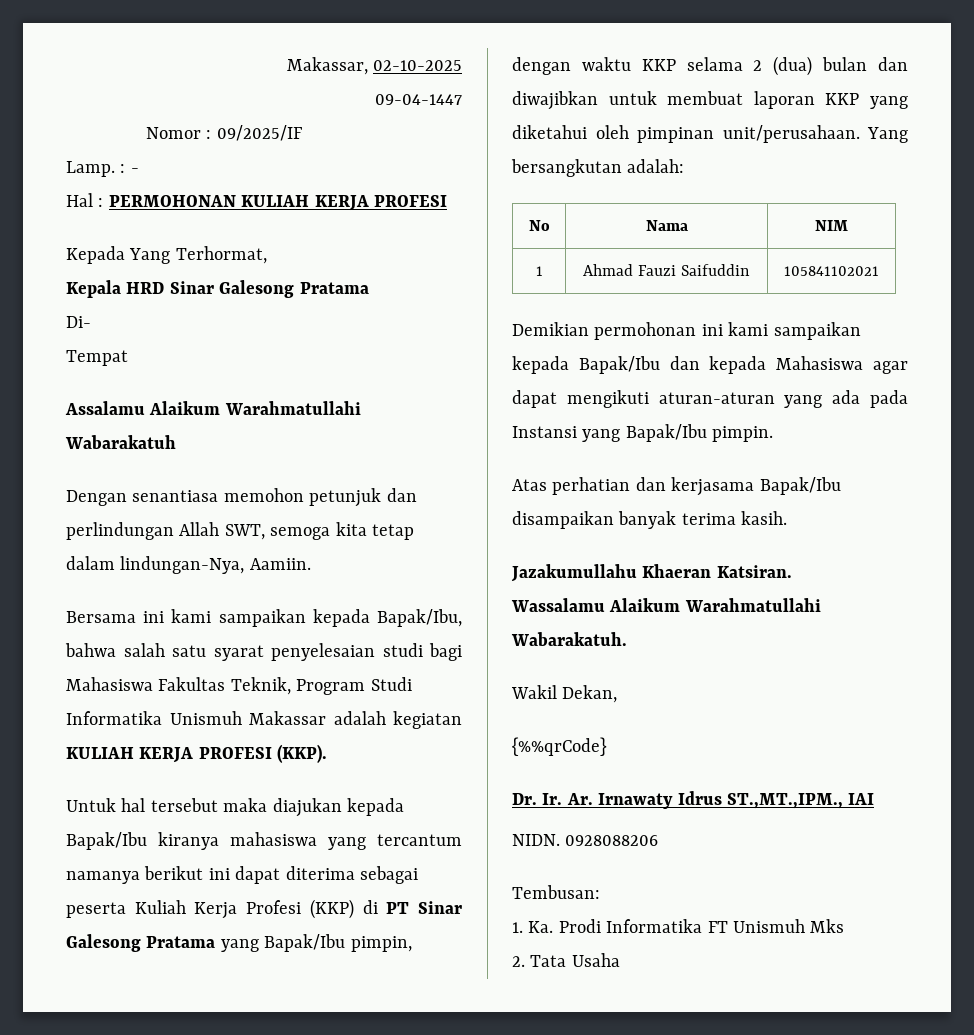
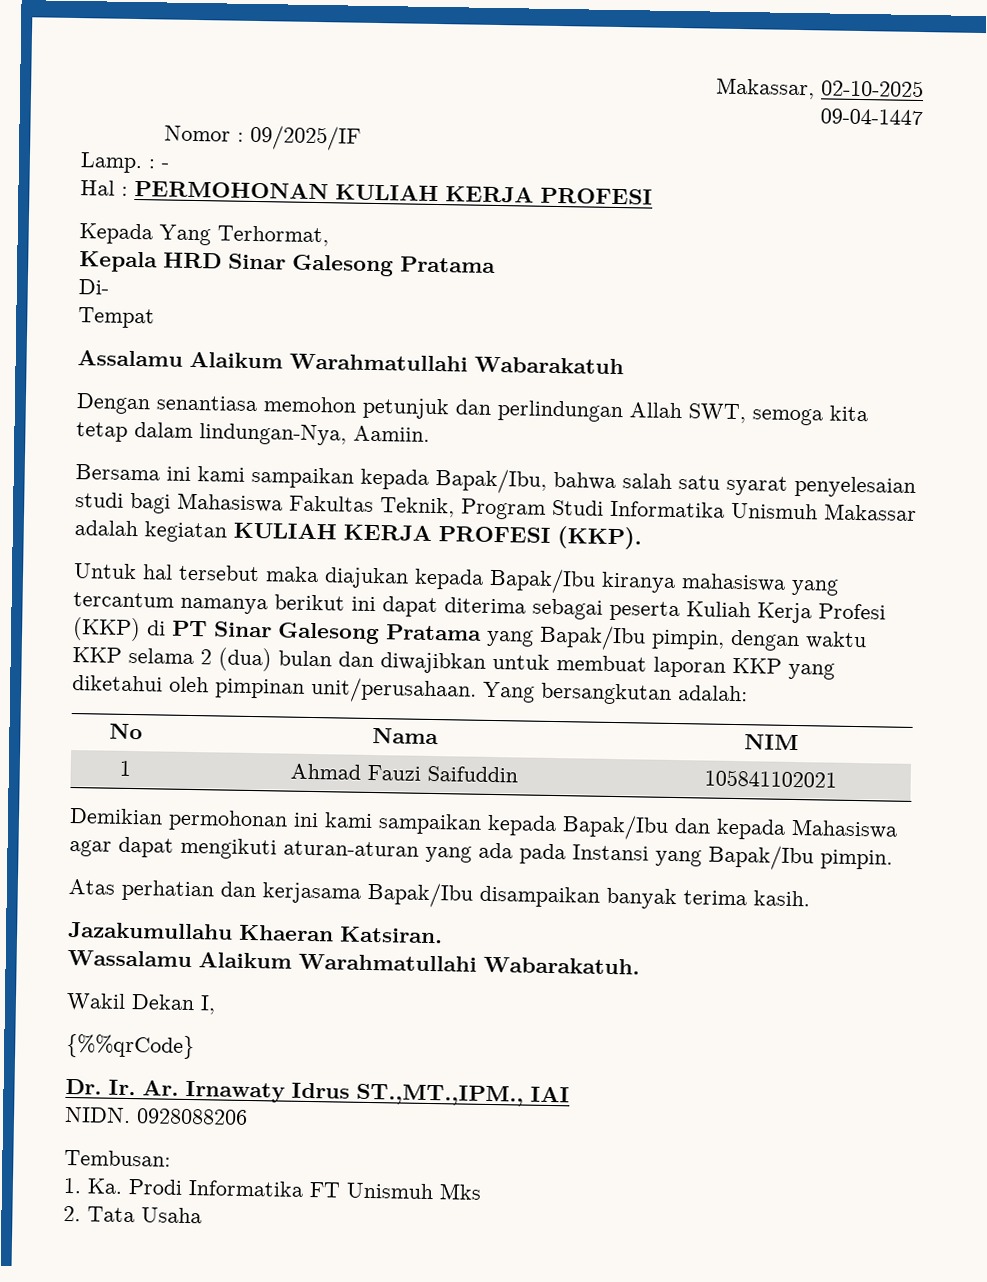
[562,685,618,703] Dekan, -> [131,994,216,1015] Dekan I,

